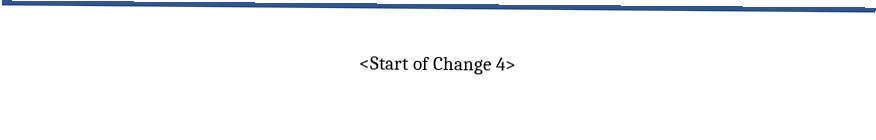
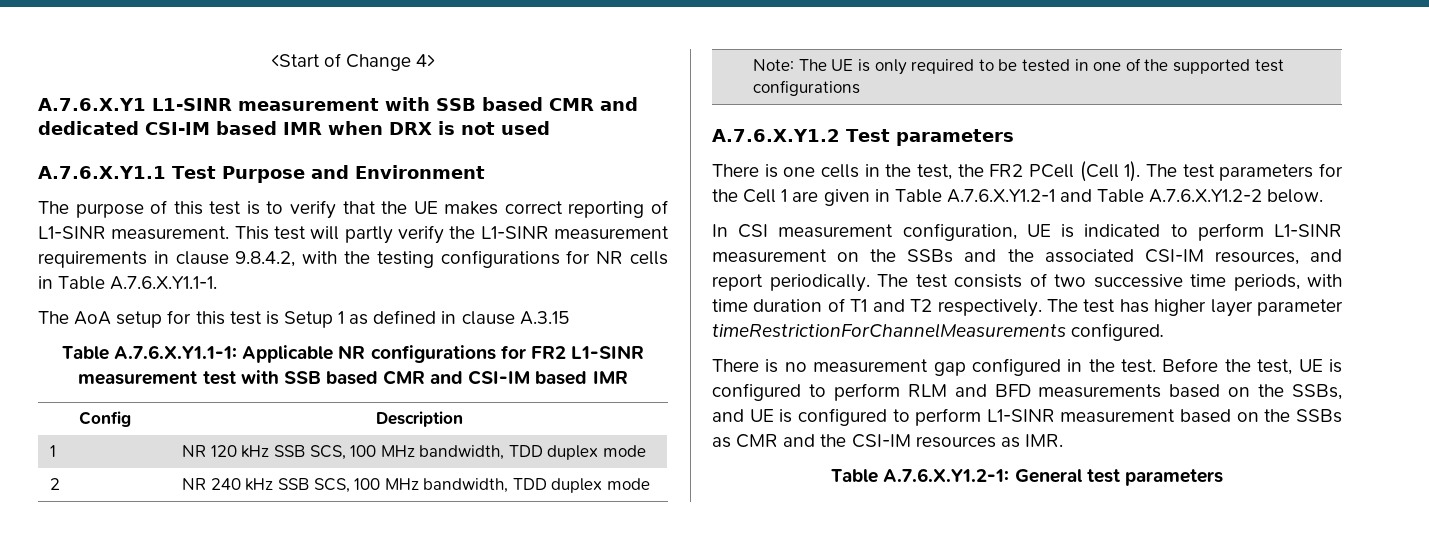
(518, 64) none -> [38,97,638,111] [38,121,550,135] [38,165,485,183] [38,200,668,219] [38,225,669,244] [38,250,668,268] [38,276,218,290] [38,310,569,328] [62,345,644,363] [78,370,628,385] [78,411,131,427] [375,411,463,427] [50,445,57,457] [182,445,647,460] [50,478,61,490] [182,478,651,493] [753,58,1284,75] [753,80,861,96] [712,129,1014,146] [712,161,1343,182] [712,189,1324,206] [712,223,1342,241] [712,249,1342,265] [712,273,1342,292] [712,298,1343,317] [712,323,1165,341] [712,358,1342,376] [712,383,1342,401] [712,408,1342,426] [712,434,1063,448] [831,468,1223,486] // A.7.6.X.Y1 L1-SINR measurement with SSB based CMR and dedicated CSI-IM based IMR when DRX is not used // A.7.6.X.Y1.1 Test Purpose and Environment // The purpose of this test is to verify that the UE makes correct reporting of L1-SINR measurement. This test will partly verify the L1-SINR measurement requirements in clause 9.8.4.2, with the testing configurations for NR cells in Table A.7.6.X.Y1.1-1. // The AoA setup for this test is Setup 1 as defined in clause A.3.15 // Table A.7.6.X.Y1.1-1: Applicable NR configurations for FR2 L1-SINR measurement test with SSB based CMR and CSI-IM based IMR // Config | Description // 1 | NR 120 kHz SSB SCS, 100 MHz bandwidth, TDD duplex mode // 2 | NR 240 kHz SSB SCS, 100 MHz bandwidth, TDD duplex mode // Note: The UE is only required to be tested in one of the supported test configurations // A.7.6.X.Y1.2 Test parameters // There is one cells in the test, the FR2 PCell (Cell 1). The test parameters for the Cell 1 are given in Table A.7.6.X.Y1.2-1 and Table A.7.6.X.Y1.2-2 below. // In CSI measurement configuration, UE is indicated to perform L1-SINR measurement on the SSBs and the associated CSI-IM resources, and report periodically. The test consists of two successive time periods, with time duration of T1 and T2 respectively. The test has higher layer parameter timeRestrictionForChannelMeasurements configured. // There is no measurement gap configured in the test. Before the test, UE is configured to perform RLM and BFD measurements based on the SSBs, and UE is configured to perform L1-SINR measurement based on the SSBs as CMR and the CSI-IM resources as IMR. // Table A.7.6.X.Y1.2-1: General test parameters

